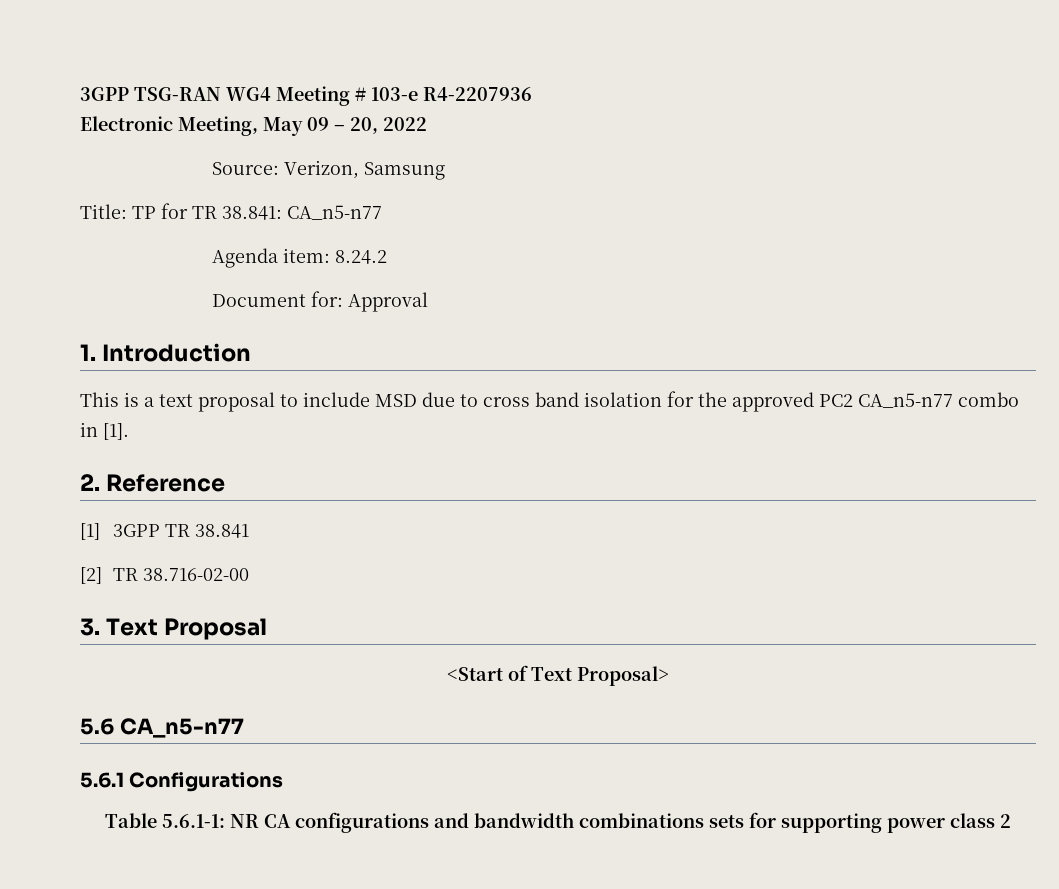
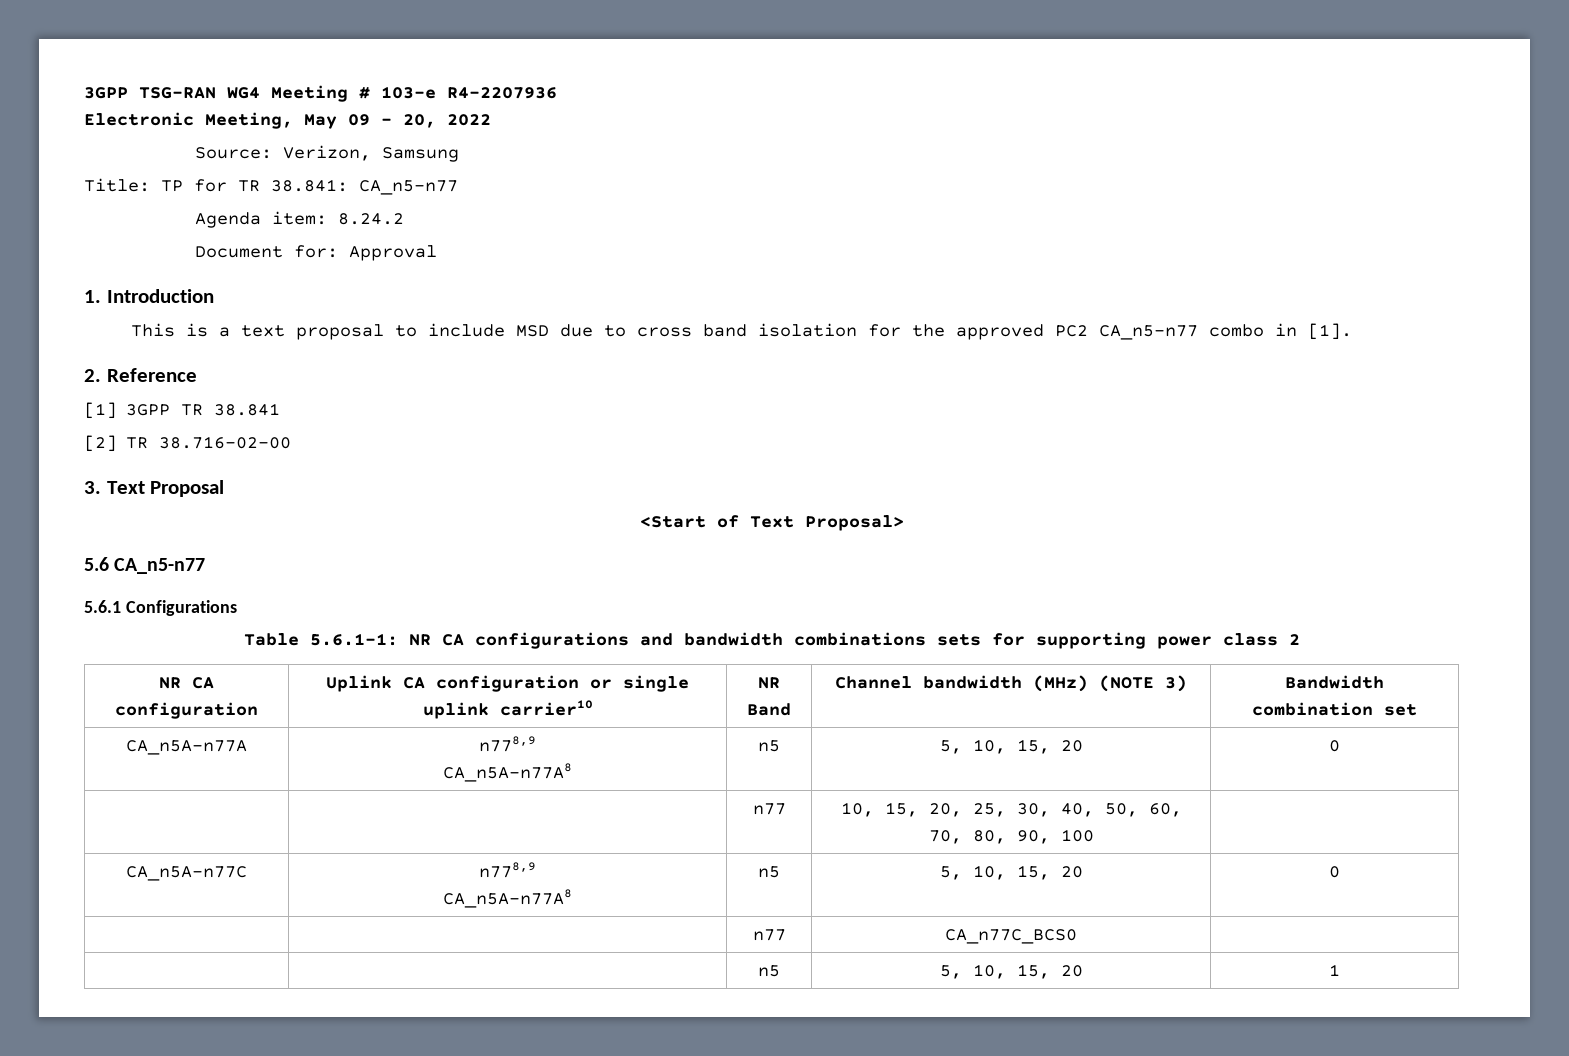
(1011, 821) none -> [159,677,214,689] [115,702,258,719] [326,675,689,692] [422,700,593,719] [758,677,780,689] [747,703,791,716] [835,675,1187,692] [1285,675,1384,689] [1252,702,1417,716] [126,740,247,755] [478,736,536,752] [442,763,572,782] [758,740,780,752] [939,739,1083,754] [1329,740,1340,752] [752,803,786,815] [840,802,1182,817] [928,829,1094,844] [126,866,247,881] [478,862,536,878] [442,889,572,908] [758,866,780,878] [939,865,1083,880] [1329,866,1340,878] [752,929,786,941] [945,929,1077,944] [758,965,780,977] [939,964,1083,979] [1329,964,1340,976] // NR CA configuration | Uplink CA configuration or single uplink carrier10 | NR Band | Channel bandwidth (MHz) (NOTE 3) | Bandwidth combination set // CA_n5A-n77A | n778,9 // CA_n5A-n77A8 | n5 | 5, 10, 15, 20 | 0 // | | n77 | 10, 15, 20, 25, 30, 40, 50, 60, 70, 80, 90, 100 | // CA_n5A-n77C | n778,9 // CA_n5A-n77A8 | n5 | 5, 10, 15, 20 | 0 // | | n77 | CA_n77C_BCS0 | // | | n5 | 5, 10, 15, 20 | 1

